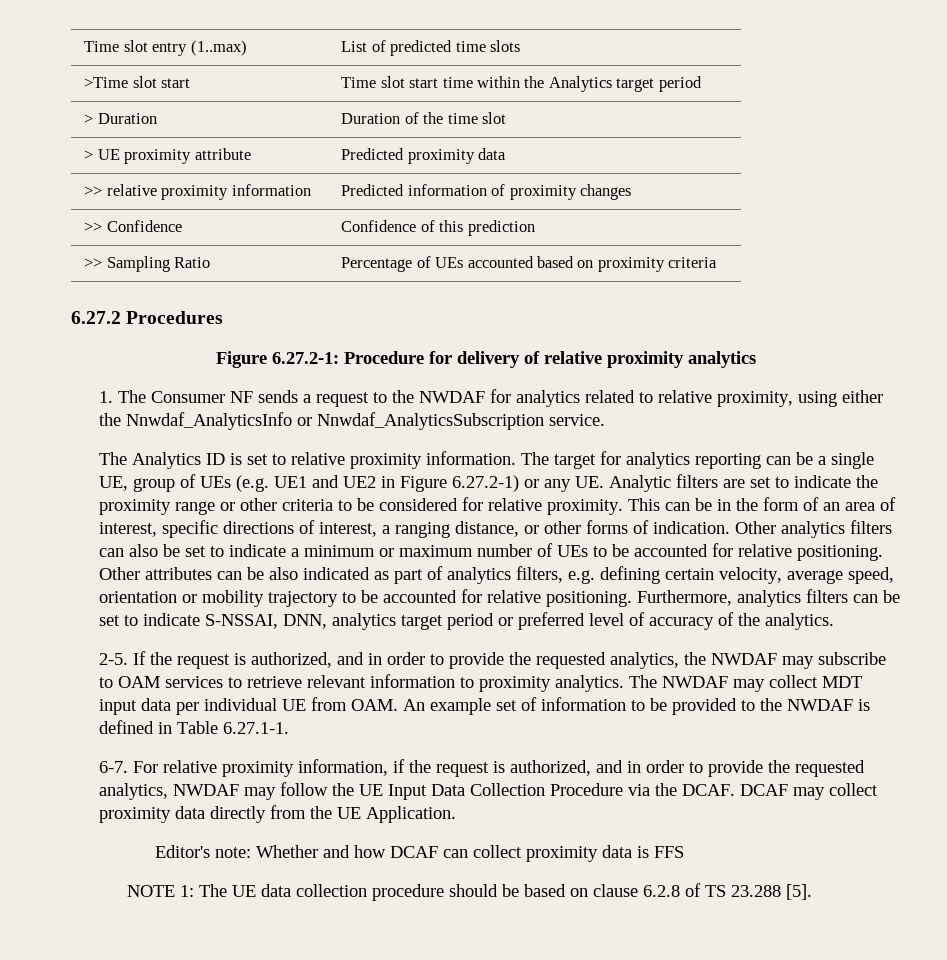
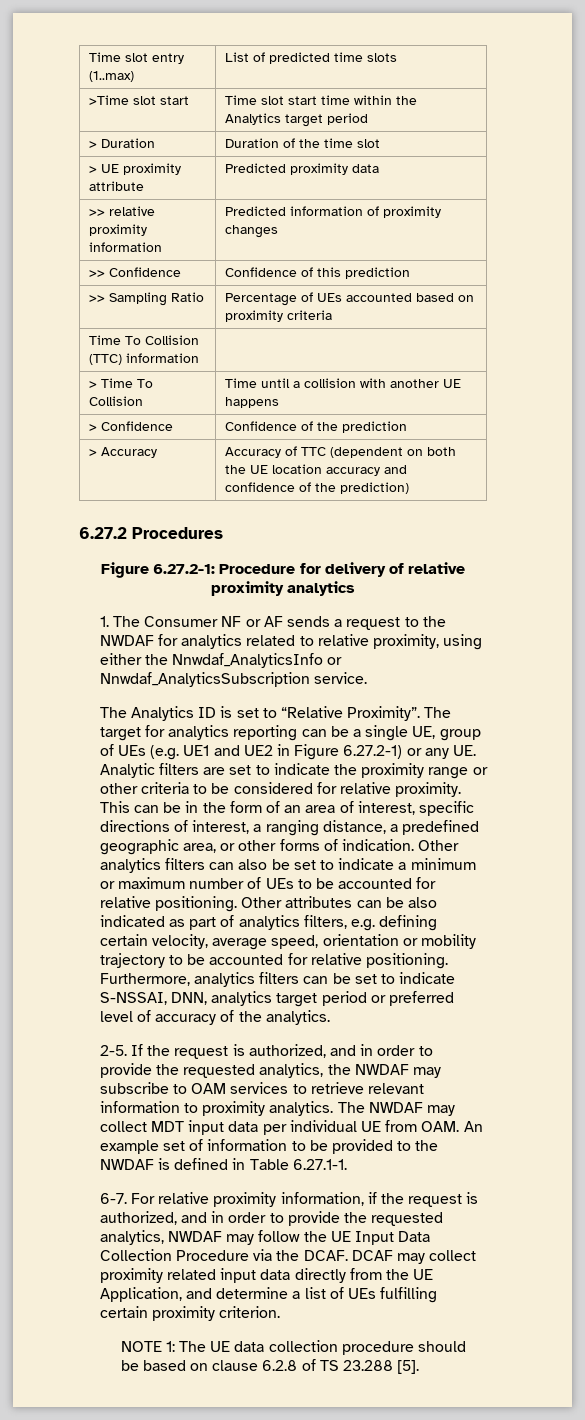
(718, 262) none -> [89,335,200,345] [89,353,200,365] [89,378,154,388] [89,396,144,406] [225,378,462,388] [225,397,280,408] [89,421,174,431] [225,421,408,433] [89,447,158,458] [225,446,457,458] [225,464,408,476] [225,482,410,494] // Time To Collision (TTC) information | // > Time To Collision | Time until a collision with another UE happens // > Confidence | Confidence of the prediction // > Accuracy | Accuracy of TTC (dependent on both the UE location accuracy and confidence of the prediction)
(253, 397) none -> [245,616,283,627] or AF
[290,451,516,469] relative proximity information. -> [280,706,421,721] “Relative Proximity”.
(519, 529) none -> [389,820,480,835] [99,839,217,855] a predefined geographic area,
(171, 815) none -> [167,1268,257,1283] related input
[365,806,456,823] [154,845,684,862] Application. // Editor's note: Whether and how DCAF can collect proximity data is FFS -> [99,1287,438,1303] [99,1306,281,1321] Application, and determine a list of UEs fulfilling certain proximity criterion.

